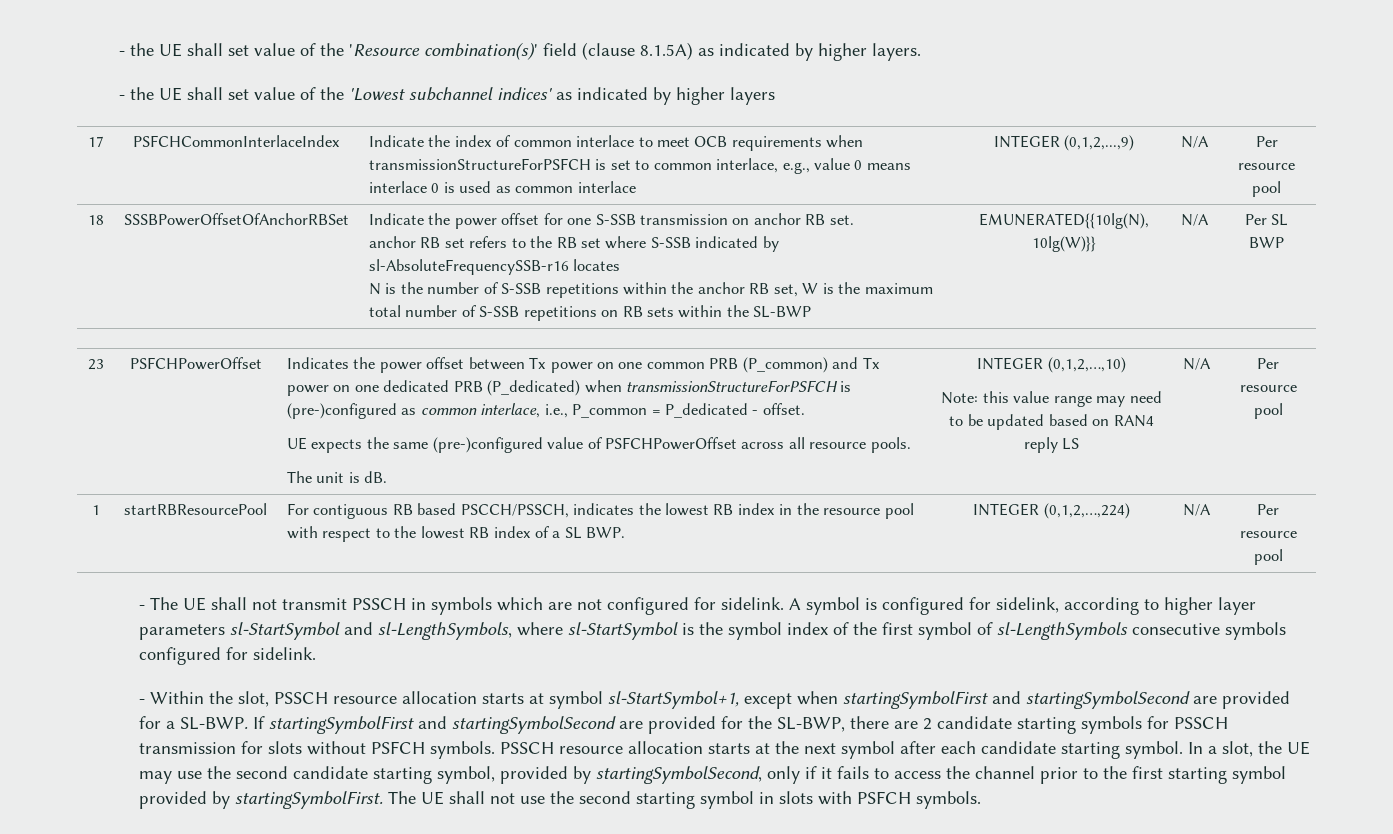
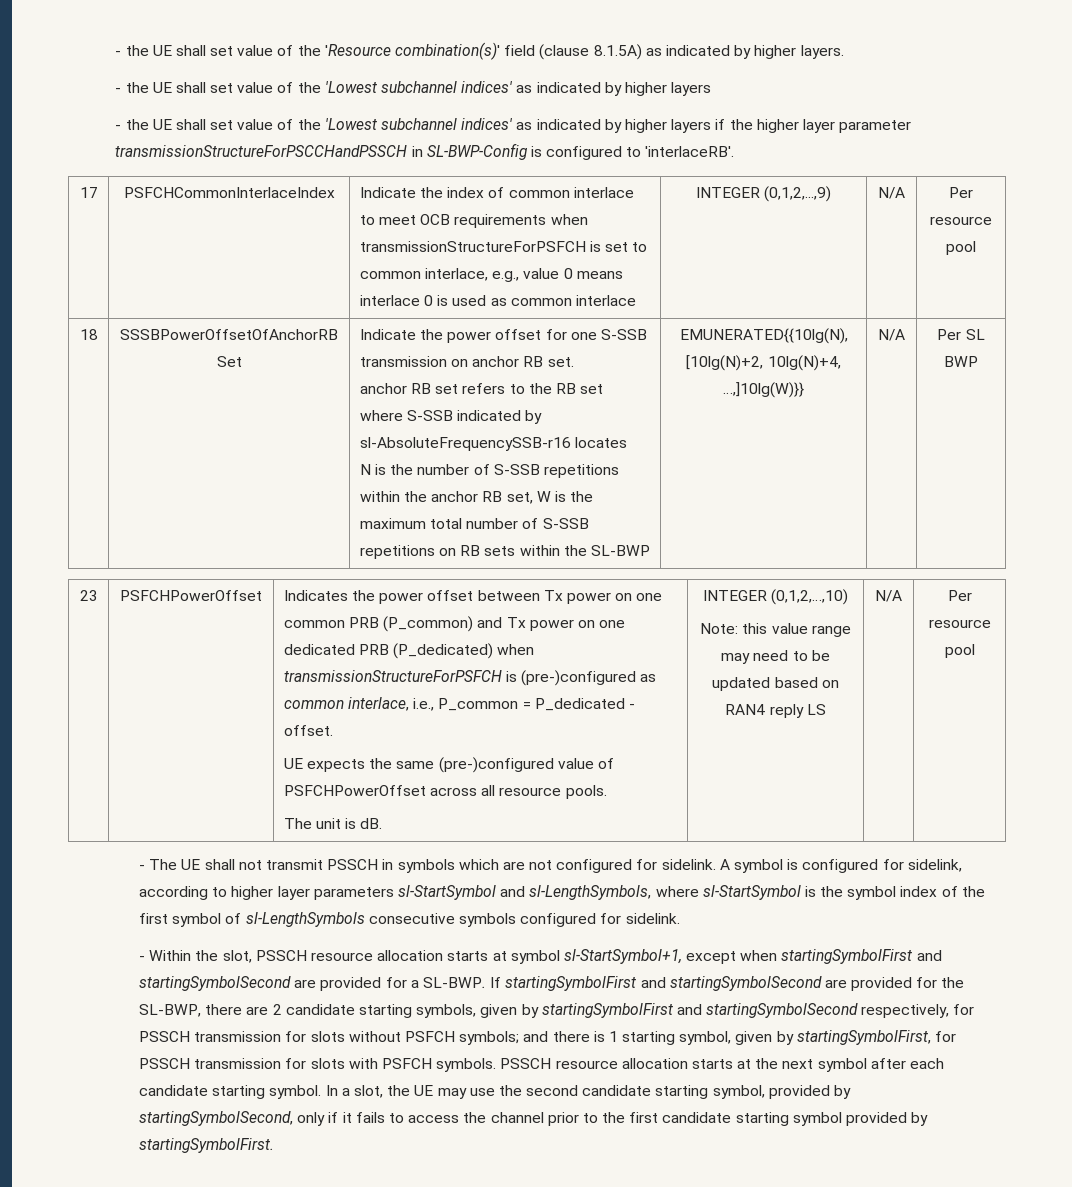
(775, 96) none -> [115,118,912,133] [115,143,735,160] // - the UE shall set value of the 'Lowest subchannel indices' as indicated by higher layers if the higher layer parameter transmissionStructureForPSCCHandPSSCH in SL-BWP-Config is configured to 'interlaceRB'.
[1032,236,1096,252] 10lg(W)}} -> [686,355,841,371] [723,382,804,398] [10lg(N)+2, 10lg(N)+4, …,]10lg(W)}}
[91,505,100,515] [124,503,267,515] [286,503,914,519] [286,526,626,542] [973,503,1130,519] [1183,504,1211,516] [1257,504,1279,515] [1239,531,1297,538] [1253,549,1283,565] // 1 | startRBResourcePool | For contiguous RB based PSCCH/PSSCH, indicates the lowest RB index in the resource pool with respect to the lowest RB index of a SL BWP. | INTEGER (0,1,2,…,224) | N/A | Per resource pool -> (975, 651) none
[1081,716,1143,734] symbols -> [416,1003,950,1018] symbols, given by startingSymbolFirst and startingSymbolSecond respectively,
(426, 747) none -> [459,1030,956,1045] [139,1058,432,1069] symbols; and there is 1 starting symbol, given by startingSymbolFirst, for PSSCH transmission for slots with PSFCH
(1164, 772) none -> [662,1112,732,1123] candidate
[388,791,982,809] The UE shall not use the second starting symbol in slots with PSFCH symbols. -> (275, 1145) none

